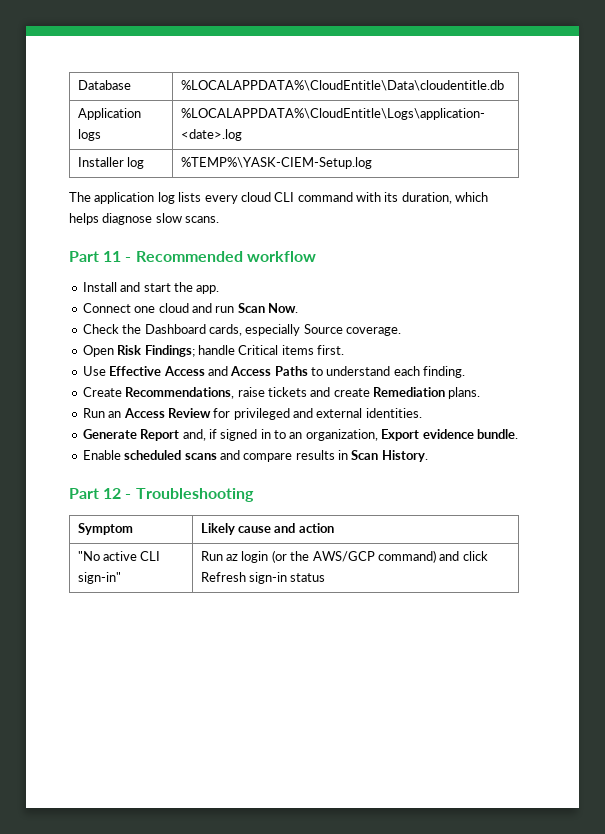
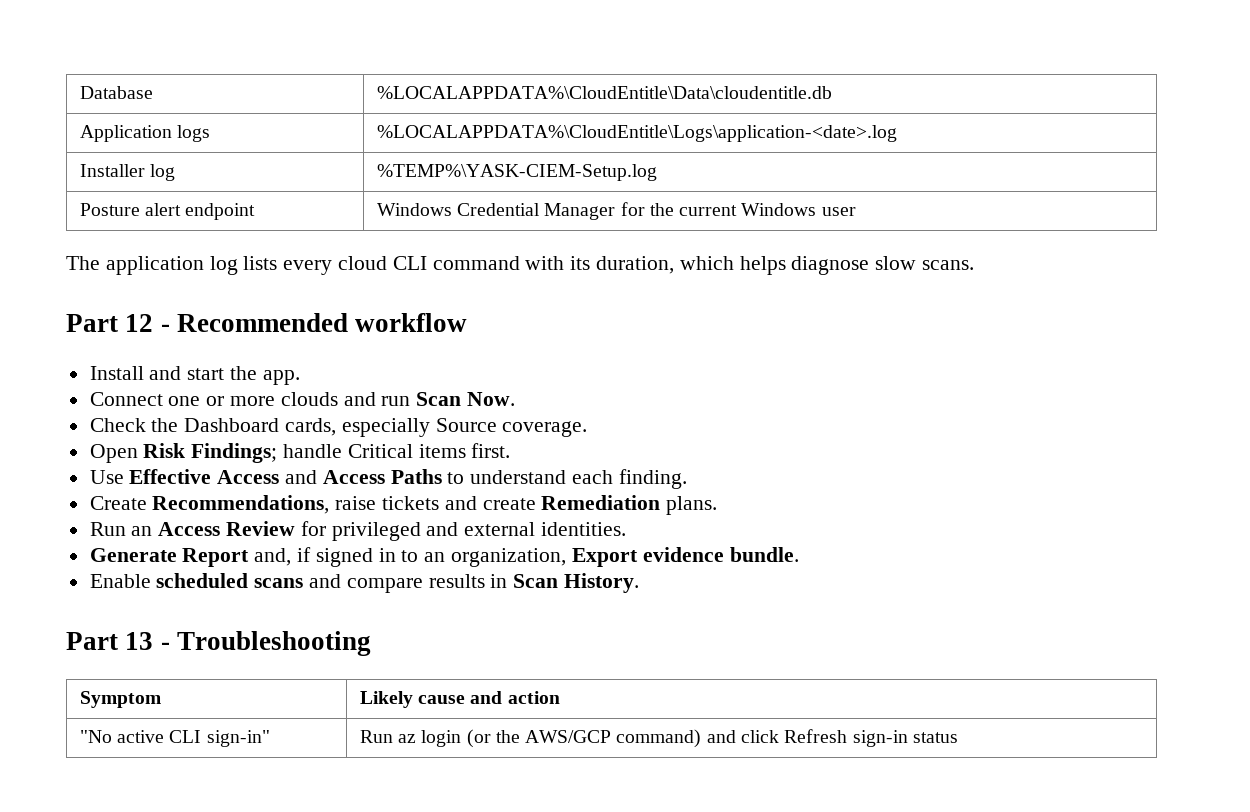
(372, 163) none -> [79,203,256,220] [376,202,856,220] // Posture alert endpoint | Windows Credential Manager for the current Windows user
[103,251,122,262] 11 -> [125,314,154,332] 12
[158,303,189,313] cloud -> [206,392,338,406] or more clouds
[103,488,122,499] 12 -> [125,632,154,650] 13

